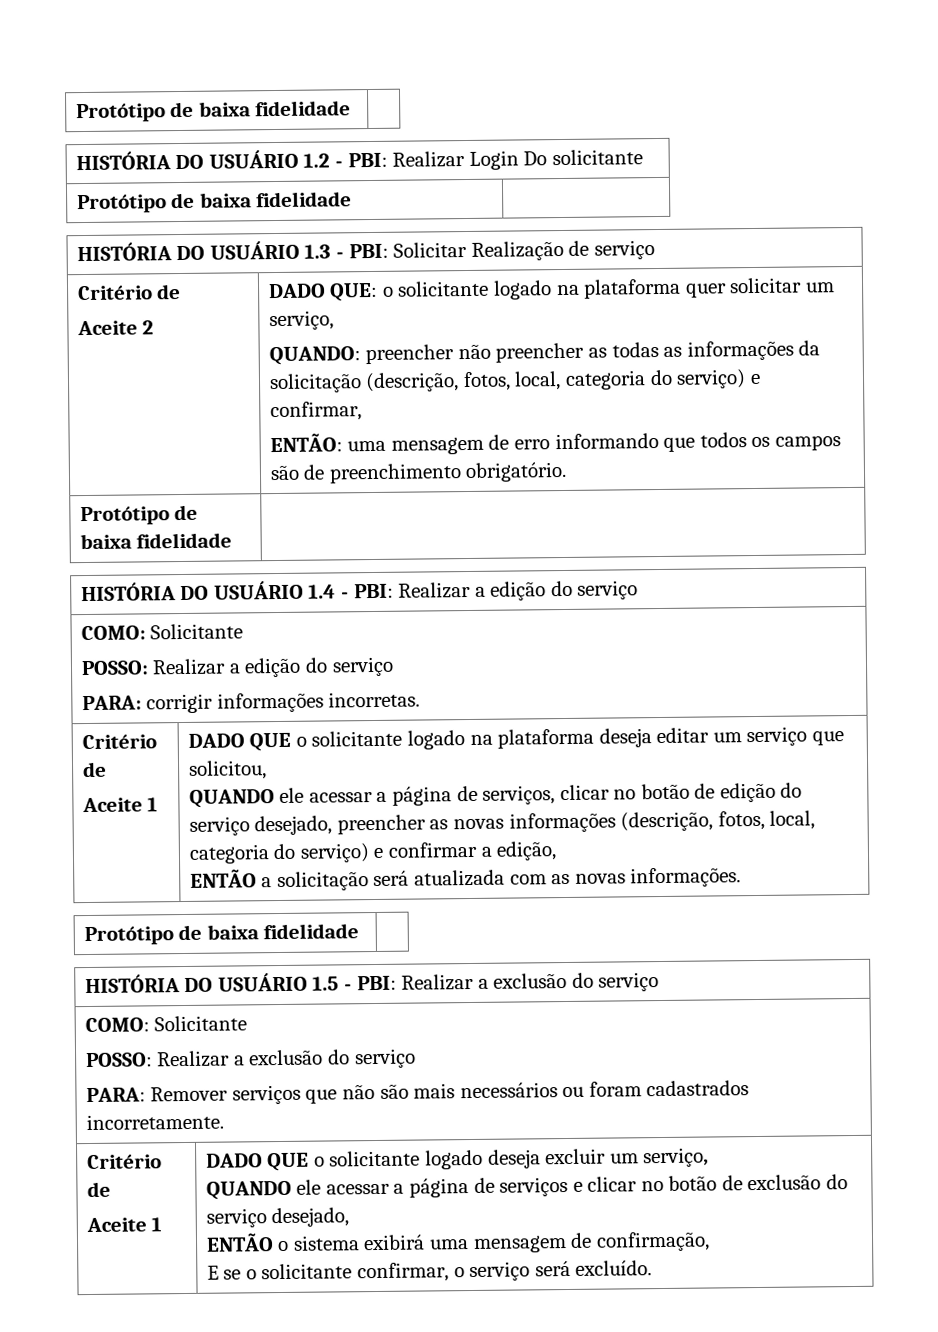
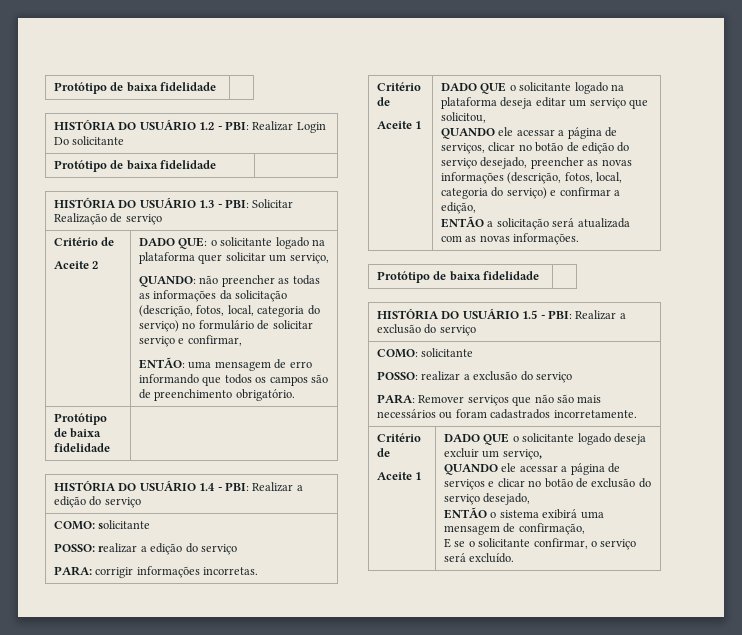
[365,344,455,365] preencher -> (197, 281) none
(747, 379) none -> [182,320,313,330] [139,336,176,347] no formulário de solicitar serviço
[150,623,244,640] [80,658,227,676] Solicitante // POSSO: Realizar -> [98,520,151,529] [54,543,138,553] solicitante // POSSO: realizar
[154,1015,248,1032] [85,1050,231,1068] Solicitante // POSSO: Realizar -> [421,348,474,357] [377,371,461,381] solicitante // POSSO: realizar

